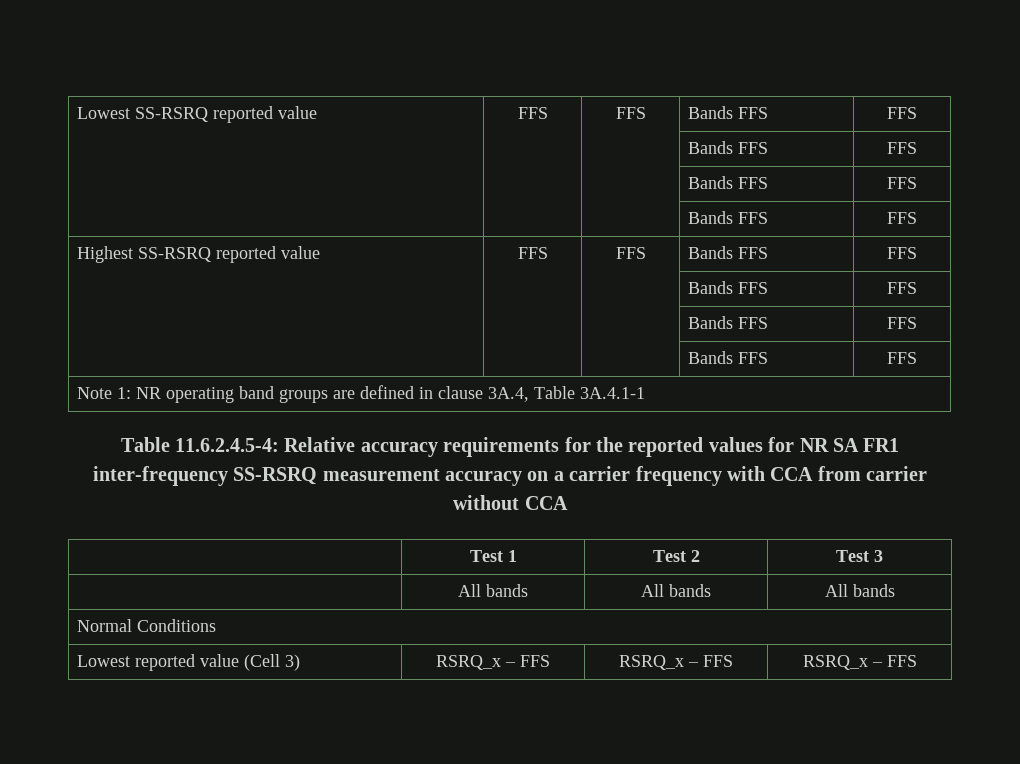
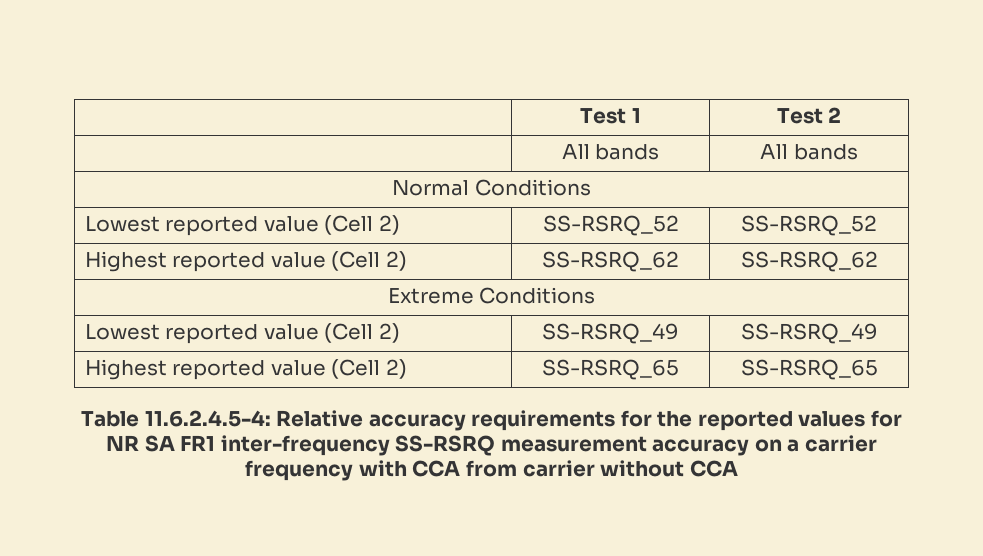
[76,106,317,123] [517,107,548,119] [615,107,646,119] [687,106,768,119] [887,107,917,119] [687,141,768,154] [887,142,917,154] [687,176,768,189] [887,177,917,189] [687,211,768,224] [887,212,917,224] [76,246,320,263] [517,247,548,259] [615,247,646,259] [687,246,768,259] [887,247,917,259] [687,281,768,294] [887,282,917,294] [687,316,768,329] [887,317,917,329] [687,351,768,364] [887,352,917,364] [76,385,645,403] Lowest SS-RSRQ reported value | FFS | FFS | Bands FFS | FFS // | | | Bands FFS | FFS // | | | Bands FFS | FFS // | | | Bands FFS | FFS // Highest SS-RSRQ reported value | FFS | FFS | Bands FFS | FFS // | | | Bands FFS | FFS // | | | Bands FFS | FFS // | | | Bands FFS | FFS // Note 1: NR operating band groups are defined in clause 3A.4, Table 3A.4.1-1 -> [580,108,641,124] [776,107,842,124] [561,144,660,160] [760,144,858,160] [392,179,591,196] [84,215,400,236] [542,215,679,236] [741,215,877,236] [84,251,407,272] [542,251,679,272] [740,251,878,272] [387,287,596,304] [84,323,400,344] [542,323,679,344] [740,323,878,344] [84,359,407,380] [542,359,679,380] [740,359,878,380] | Test 1 | Test 2 // | All bands | All bands // Normal Conditions // Lowest reported value (Cell 2) | SS-RSRQ_52 | SS-RSRQ_52 // Highest reported value (Cell 2) | SS-RSRQ_62 | SS-RSRQ_62 // Extreme Conditions // Lowest reported value (Cell 2) | SS-RSRQ_49 | SS-RSRQ_49 // Highest reported value (Cell 2) | SS-RSRQ_65 | SS-RSRQ_65
[469,550,517,562] [652,550,700,562] [836,550,883,562] [458,584,528,597] [641,584,711,597] [824,584,895,597] [76,619,216,632] [76,654,300,671] [436,655,550,670] [619,655,733,670] [802,655,917,670] // | Test 1 | Test 2 | Test 3 // | All bands | All bands | All bands // Normal Conditions // Lowest reported value (Cell 3) | RSRQ_x – FFS | RSRQ_x – FFS | RSRQ_x – FFS -> (738, 468) none

